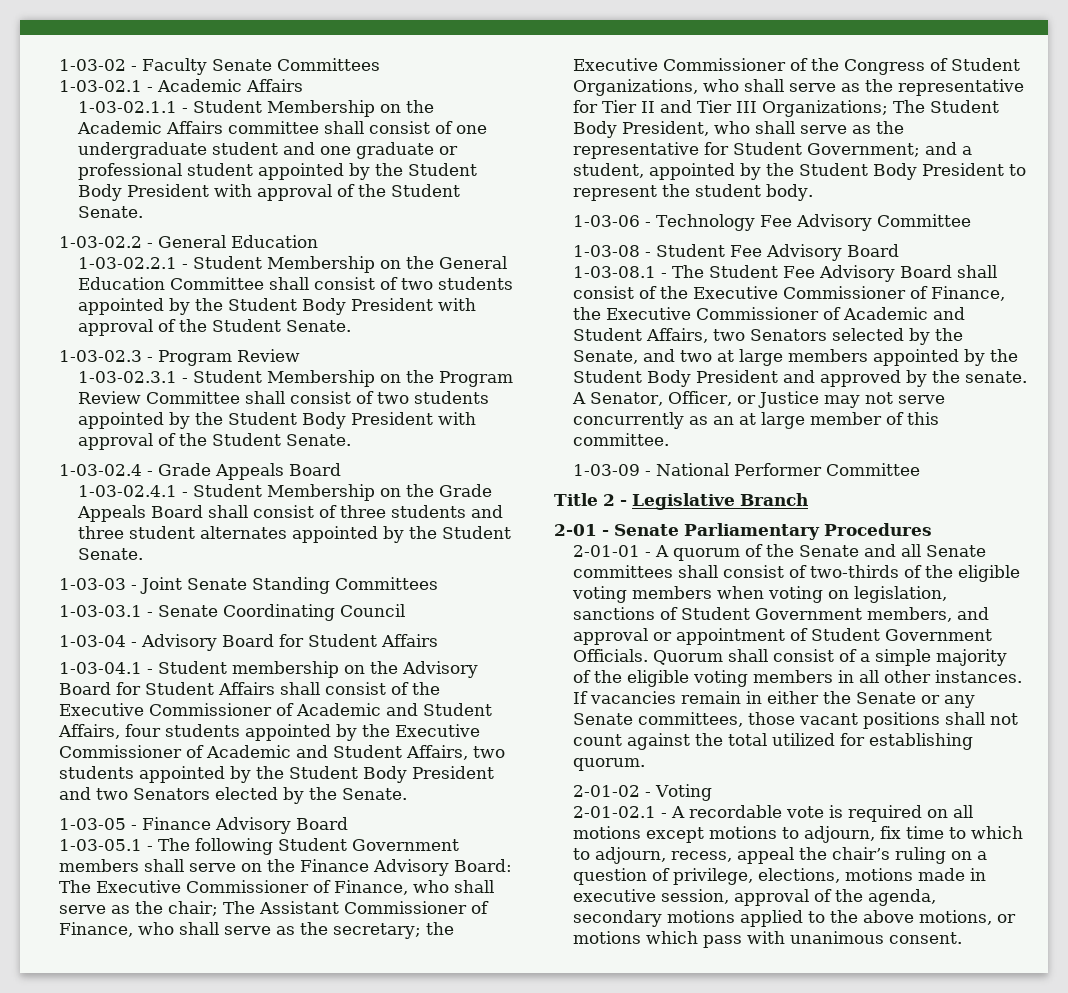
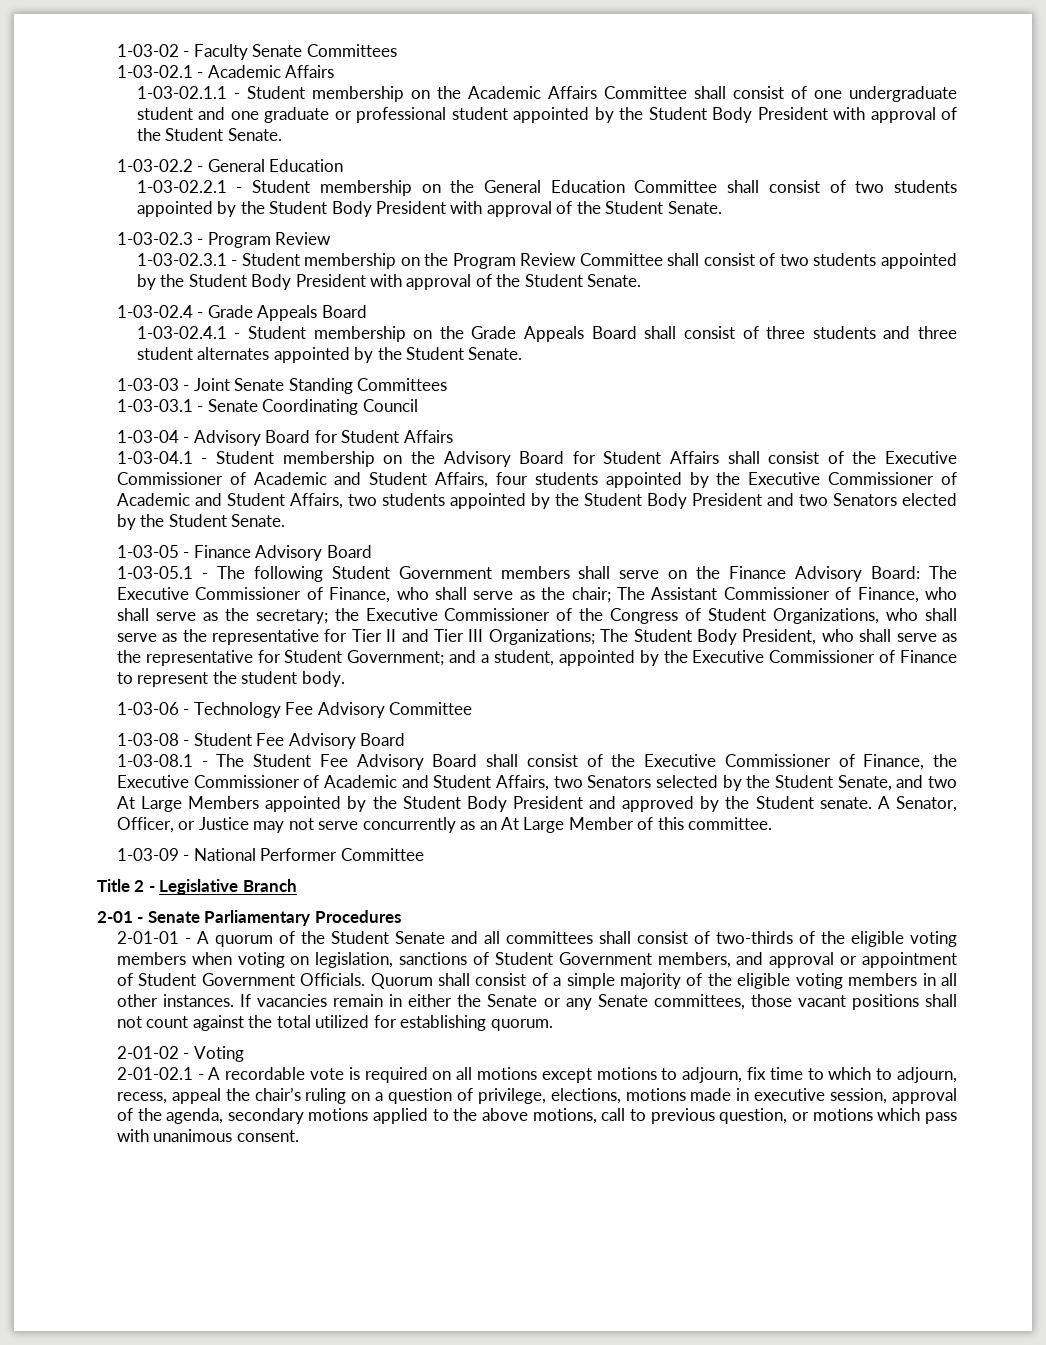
[267,100,376,117] Membership -> [311,86,404,102] membership
[228,121,320,134] committee -> [603,86,687,99] Committee
[267,256,376,273] Membership -> [319,180,412,196] membership
[267,370,376,387] Membership -> [304,253,397,269] membership
[267,484,376,501] Membership -> [313,326,406,342] membership
(338, 793) none -> [168,514,227,527] Student
[799,163,1005,180] Student Body President -> [692,650,957,663] Executive Commissioner of Finance
(964, 334) none -> [774,775,833,788] Student
[717,349,869,366] at large members -> [116,796,260,812] At Large Members
(961, 376) none -> [755,796,814,809] Student
[739,412,883,429] at large member -> [500,817,634,833] At Large Member
(795, 550) none -> [330,931,389,944] Student
[926,545,987,557] Senate -> (500, 937) none
(993, 917) none -> [601,1108,788,1124] call to previous question,

